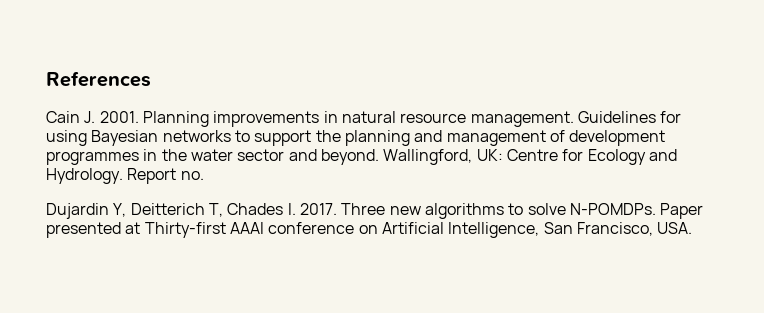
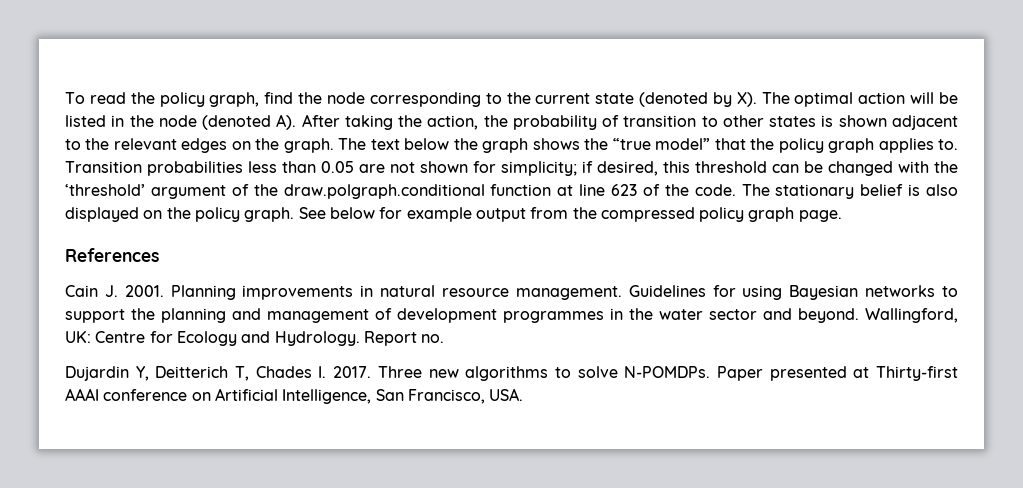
(46, 79) none -> [65,92,959,107] [65,114,959,130] [65,138,959,153] [65,161,958,176] [65,184,958,199] [65,207,842,222] To read the policy graph, find the node corresponding to the current state (denoted by X). The optimal action will be listed in the node (denoted A). After taking the action, the probability of transition to other states is shown adjacent to the relevant edges on the graph. The text below the graph shows the “true model” that the policy graph applies to. Transition probabilities less than 0.05 are not shown for simplicity; if desired, this threshold can be changed with the ‘threshold’ argument of the draw.polgraph.conditional function at line 623 of the code. The stationary belief is also displayed on the policy graph. See below for example output from the compressed policy graph page. //

